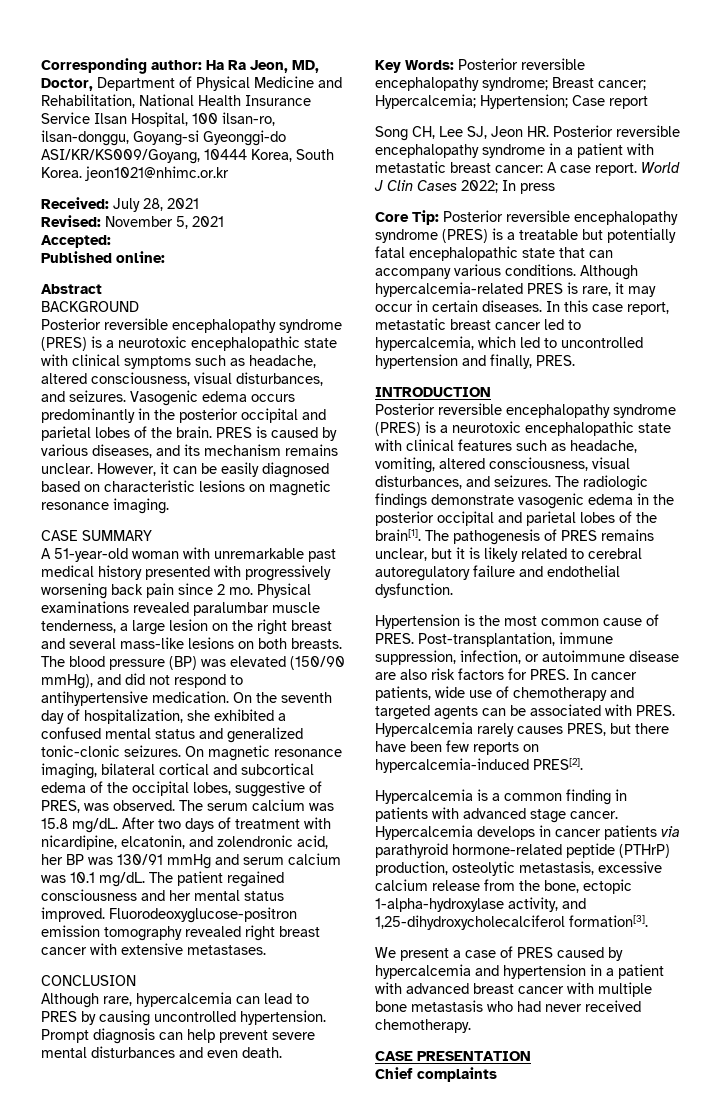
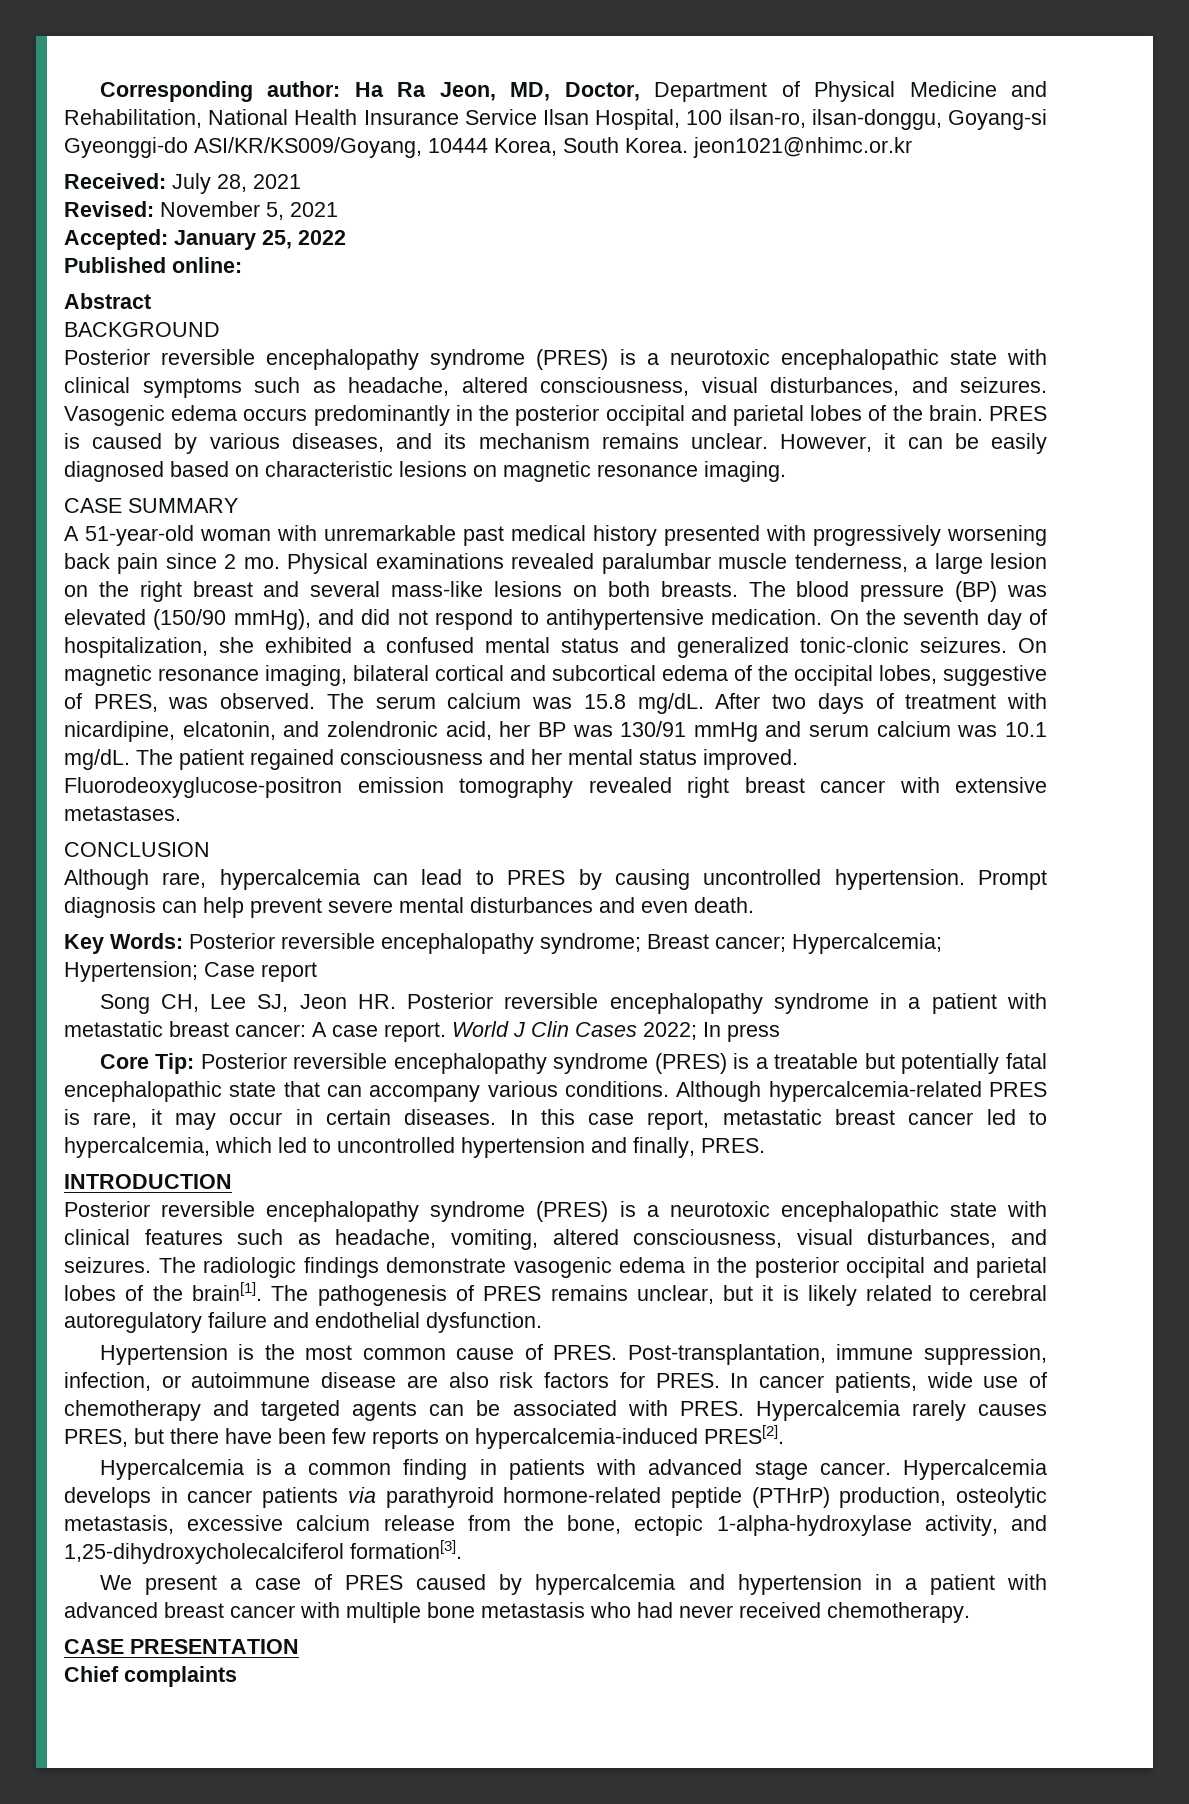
(111, 241) none -> [174,230,346,250] January 25, 2022

